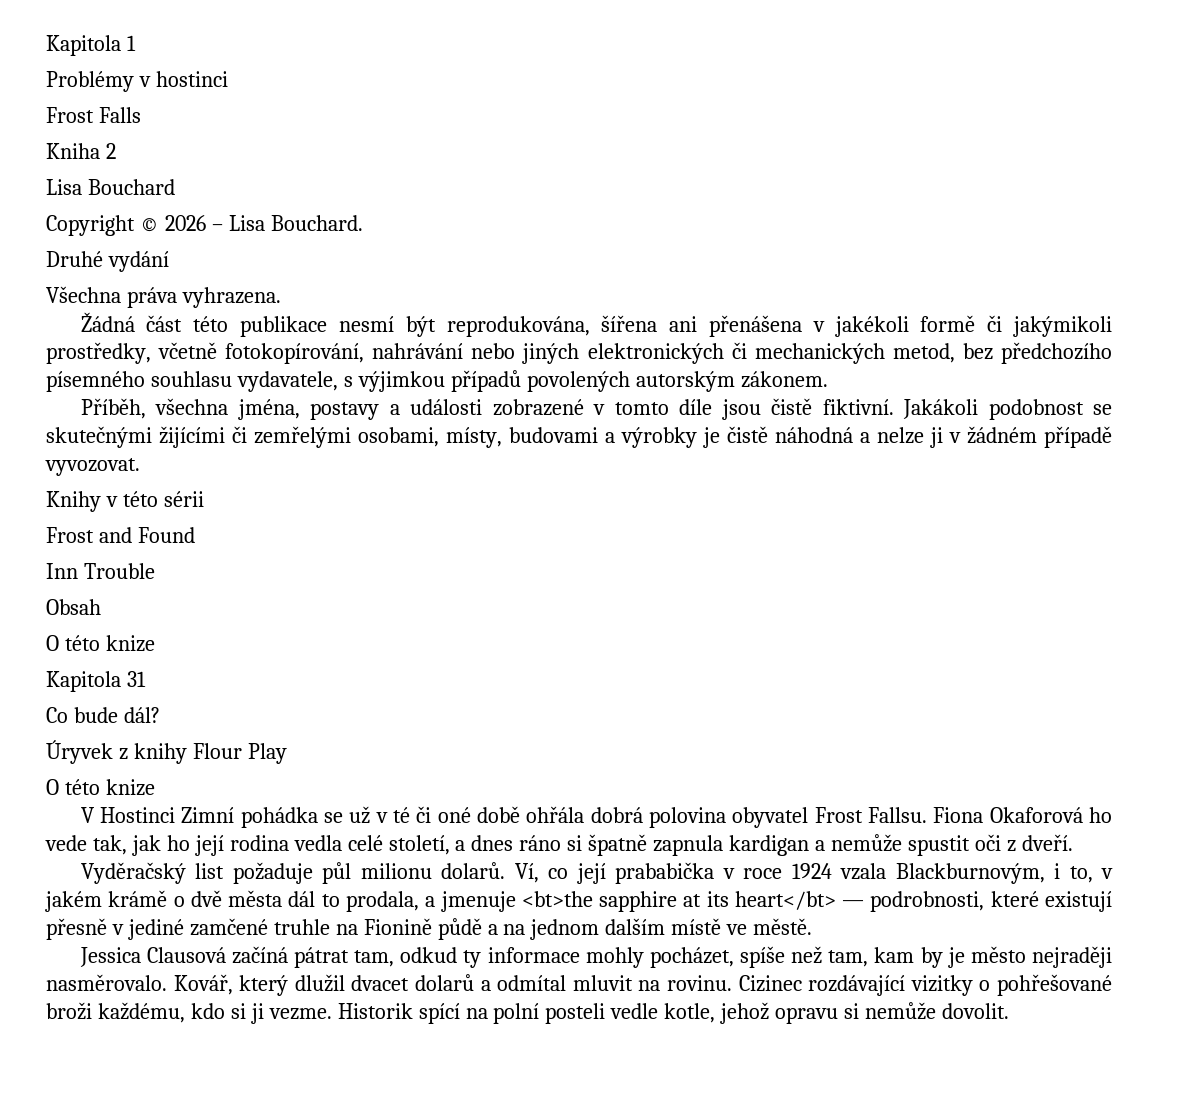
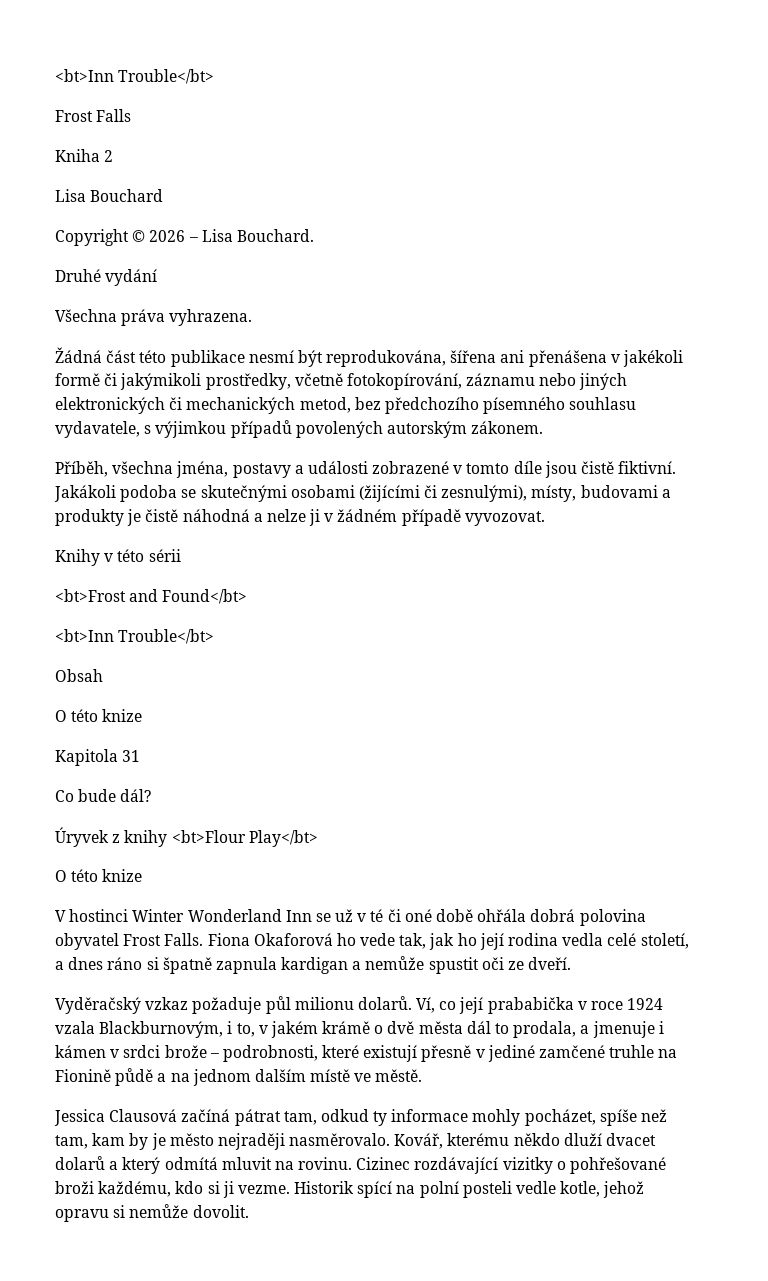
[46,35,136,56] [46,71,228,92] Kapitola 1 // Problémy v hostinci -> [55,69,215,84] <bt>Inn Trouble</bt>
[372,343,464,359] nahrávání -> [466,373,536,386] záznamu
[988,399,1084,420] podobnost -> [120,485,178,502] podoba
[159,426,439,448] žijícími či zemřelými osobami, -> [290,485,528,502] osobami (žijícími či zesnulými),
[621,427,697,448] výrobky -> [55,509,124,526] produkty
[46,527,195,543] [46,563,155,579] Frost and Found // Inn Trouble -> [55,589,248,604] [55,629,215,644] <bt>Frost and Found</bt> // <bt>Inn Trouble</bt>
[192,743,287,764] Flour Play -> [171,830,318,847] <bt>Flour Play</bt>
[99,807,318,828] Hostinci Zimní pohádka -> [69,909,312,922] hostinci Winter Wonderland Inn
[867,807,927,823] Fallsu. -> [164,933,204,946] Falls.
[1006,840,1016,852] z -> [508,961,525,970] ze
[195,863,225,879] list -> [145,997,189,1010] vzkaz
[521,891,865,912] <bt>the sapphire at its heart</bt> — -> [658,1021,664,1034] [55,1045,219,1058] i kámen v srdci brože –
[239,974,345,996] který dlužil -> [447,1133,602,1146] kterému někdo dluží
[497,975,567,991] odmítal -> [122,1157,218,1174] který odmítá

